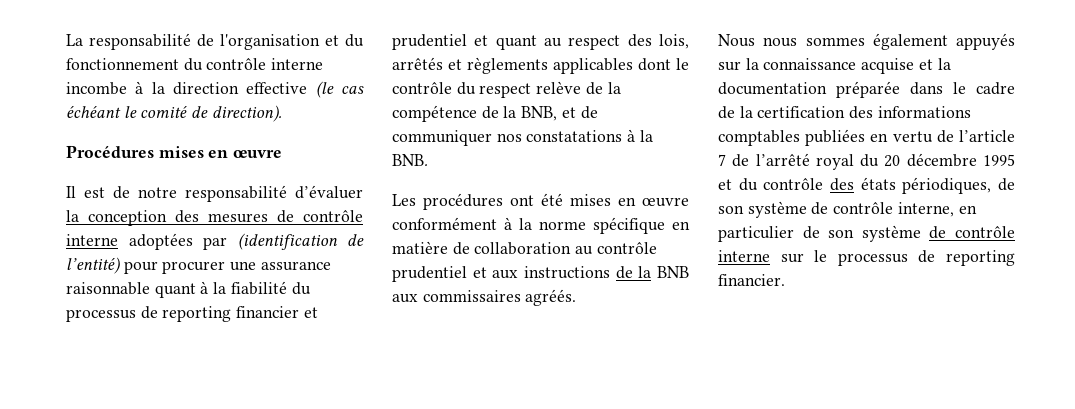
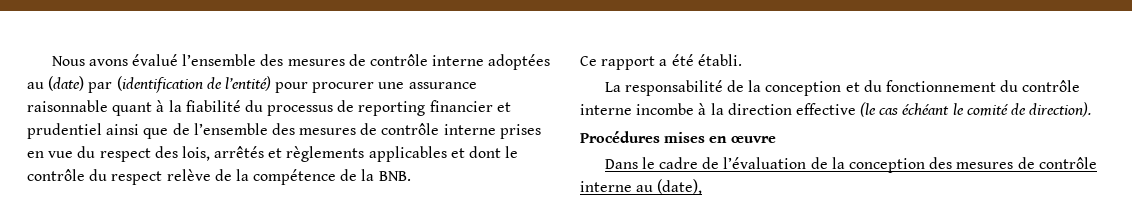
(66, 40) none -> [51,54,551,70] [27,76,477,93] [27,100,511,116] [27,123,541,139] [27,146,519,162] [27,169,411,185] [580,54,742,70] Nous avons évalué l’ensemble des mesures de contrôle interne adoptées au (date) par (identification de l’entité) pour procurer une assurance raisonnable quant à la fiabilité du processus de reporting financier et prudentiel ainsi que de l’ensemble des mesures de contrôle interne prises en vue du respect des lois, arrêtés et règlements applicables et dont le contrôle du respect relève de la compétence de la BNB. // Ce rapport a été établi. //
[220,34,320,50] l'organisation -> [748,80,842,96] la conception
[66,185,363,202] Il est de notre responsabilité d’évaluer -> [604,157,828,169] Dans le cadre de l’évaluation de
[128,233,364,250] [66,257,331,274] [66,281,311,298] [66,306,318,322] [392,34,689,50] [392,57,689,74] [392,81,621,98] [392,105,598,122] [392,129,653,146] [392,154,428,166] [392,193,689,210] [392,217,690,234] [392,241,657,255] [392,266,689,282] [392,289,577,306] [718,33,1015,50] [718,58,951,74] [718,81,1015,98] [718,106,971,119] [718,129,1015,146] [718,153,1015,170] [718,177,1015,194] [718,201,977,218] [718,225,1015,242] [718,250,1015,266] [718,274,785,286] adoptées par (identification de l’entité) pour procurer une assurance raisonnable quant à la fiabilité du processus de reporting financier et prudentiel et quant au respect des lois, arrêtés et règlements applicables dont le contrôle du respect relève de la compétence de la BNB, et de communiquer nos constatations à la BNB. // Les procédures ont été mises en œuvre conformément à la norme spécifique en matière de collaboration au contrôle prudentiel et aux instructions de la BNB aux commissaires agréés. // Nous nous sommes également appuyés sur la connaissance acquise et la documentation préparée dans le cadre de la certification des informations comptables publiées en vertu de l’article 7 de l’arrêté royal du 20 décembre 1995 et du contrôle des états périodiques, de son système de contrôle interne, en particulier de son système de contrôle interne sur le processus de reporting financier. -> [636,179,703,195] au (date),

